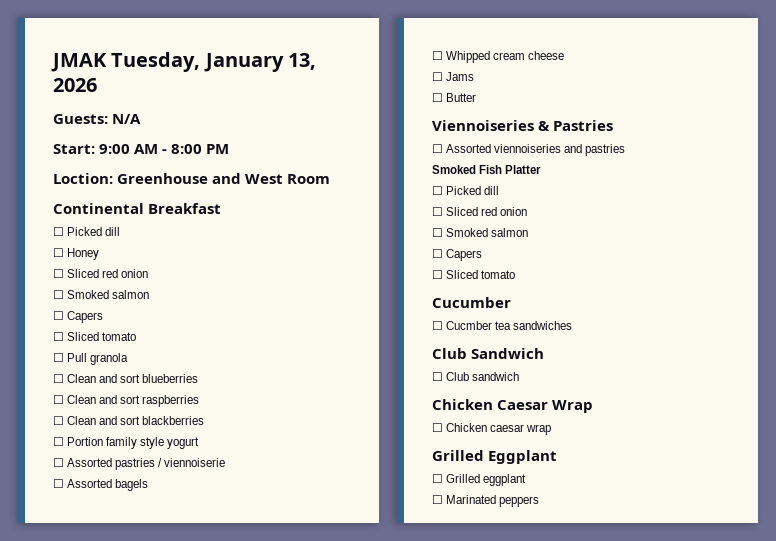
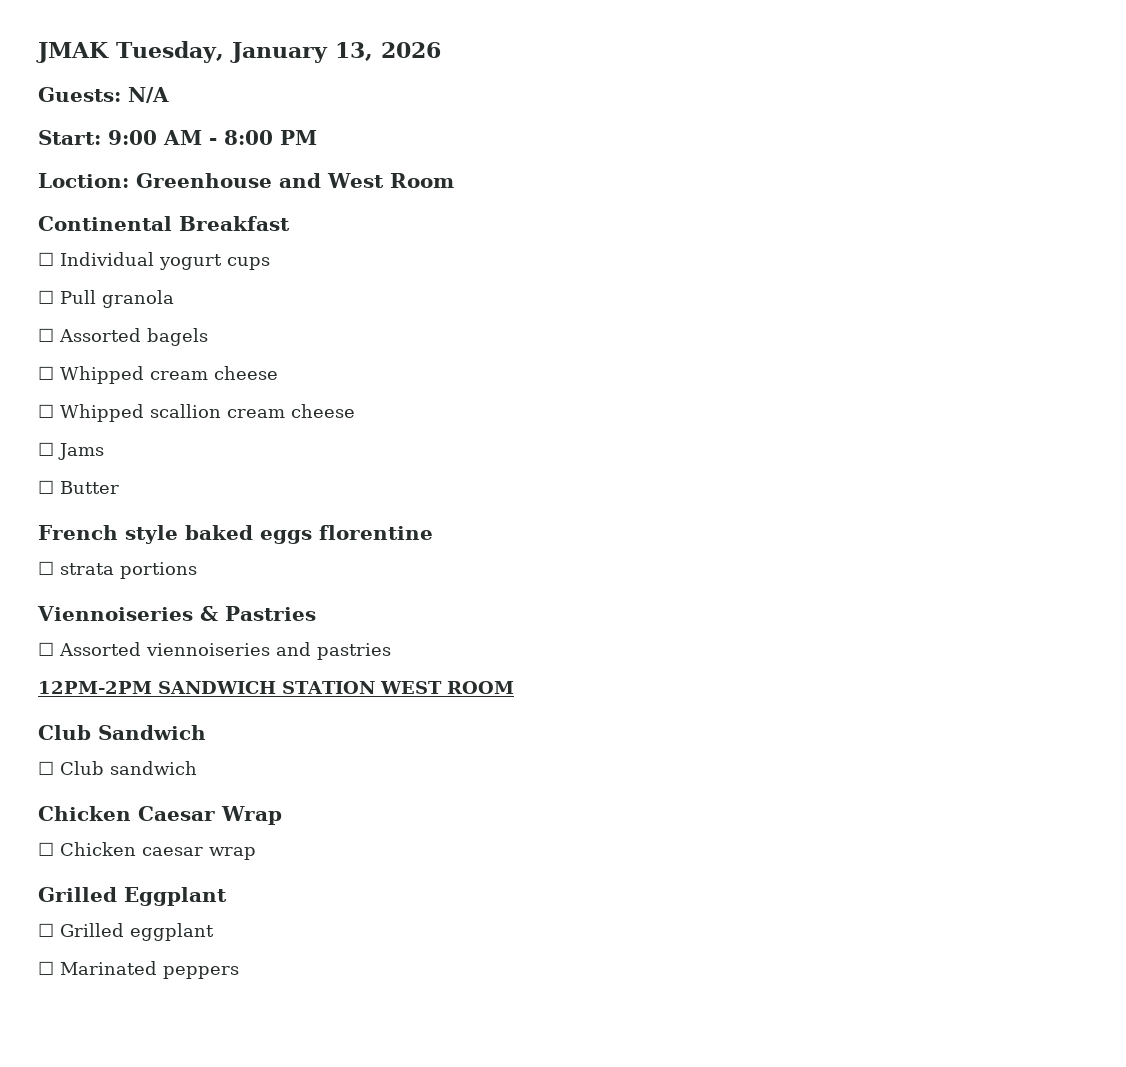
[67,227,121,236] [53,248,100,260] [53,269,149,278] [53,290,150,299] [53,311,104,323] [53,332,137,341] [53,353,129,365] [53,374,199,383] [53,395,200,407] [53,416,205,425] [53,437,200,449] [53,458,226,470] Picked dill // ☐ Honey // ☐ Sliced red onion // ☐ Smoked salmon // ☐ Capers // ☐ Sliced tomato // ☐ Pull granola // ☐ Clean and sort blueberries // ☐ Clean and sort raspberries // ☐ Clean and sort blackberries // ☐ Portion family style yogurt // ☐ Assorted pastries / viennoiserie -> [60,252,270,270] [38,290,174,308] Individual yogurt cups // ☐ Pull granola
(565, 55) none -> [38,404,355,422] // ☐ Whipped scallion cream cheese
(477, 97) none -> [38,525,433,544] [38,561,197,579] // French style baked eggs florentine // ☐ strata portions
[432,165,542,174] [432,186,500,195] [432,207,528,216] [432,228,529,237] [432,249,483,261] [432,270,516,279] [432,297,511,308] [432,321,573,330] Smoked Fish Platter // ☐ Picked dill // ☐ Sliced red onion // ☐ Smoked salmon // ☐ Capers // ☐ Sliced tomato // Cucumber // ☐ Cucmber tea sandwiches -> [38,681,514,694] 12PM-2PM SANDWICH STATION WEST ROOM

